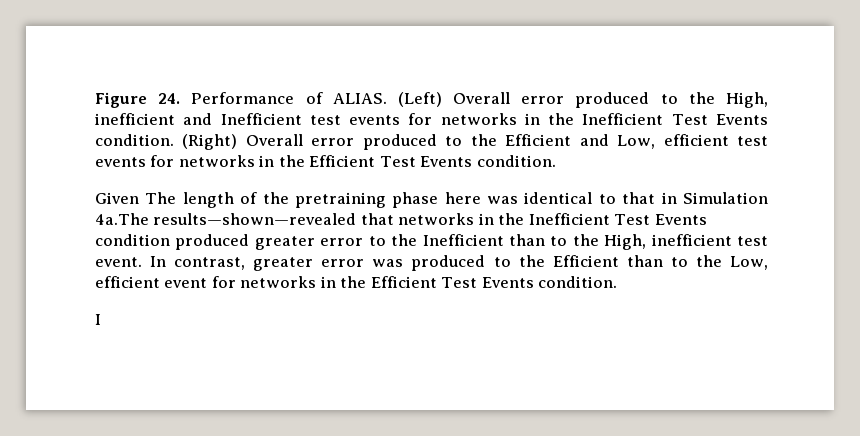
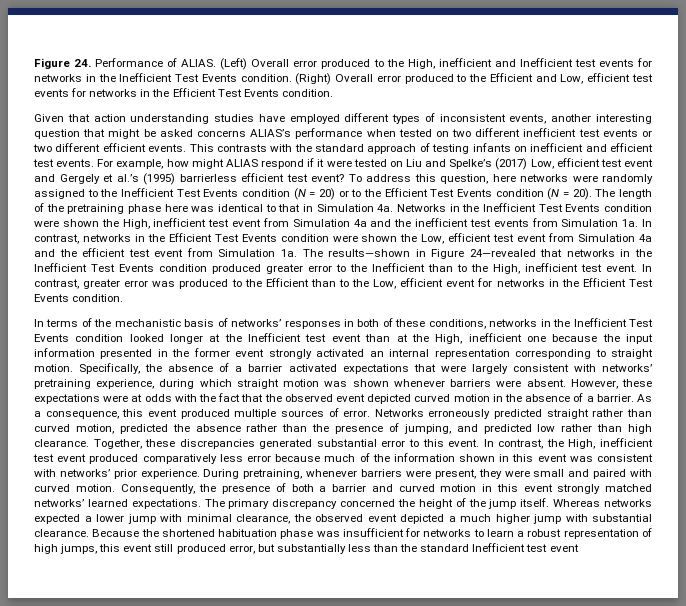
(139, 198) none -> [67,113,652,124] [34,128,652,139] [33,143,653,154] [33,158,653,170] [34,173,653,185] [34,188,592,200] that action understanding studies have employed different types of inconsistent events, another interesting question that might be asked concerns ALIAS’s performance when tested on two different inefficient test events or two different efficient events. This contrasts with the standard approach of testing infants on inefficient and efficient test events. For example, how might ALIAS respond if it were tested on Liu and Spelke’s (2017) Low, efficient test event and Gergely et al.’s (1995) barrierless efficient test event? To address this question, here networks were randomly assigned to the Inefficient Test Events condition (N = 20) or to the Efficient Test Events condition (N = 20).
[95,213,357,225] 4a.The results—shown—revealed -> [377,203,652,212] [34,218,652,229] [34,233,652,244] [34,248,536,259] 4a. Networks in the Inefficient Test Events condition were shown the High, inefficient test event from Simulation 4a and the inefficient test events from Simulation 1a. In contrast, networks in the Efficient Test Events condition were shown the Low, efficient test event from Simulation 4a and the efficient test event from Simulation 1a. The results—shown in Figure 24—revealed
[95,314,101,325] I -> [34,318,654,329] [34,333,654,344] [34,348,653,359] [34,363,652,374] [34,379,652,389] [34,393,652,404] [34,408,652,419] [34,423,652,434] [34,438,653,449] [33,453,653,464] [34,469,653,479] [34,483,652,494] [34,498,652,509] [34,514,652,524] [34,528,652,539] [34,543,579,554] In terms of the mechanistic basis of networks’ responses in both of these conditions, networks in the Inefficient Test Events condition looked longer at the Inefficient test event than at the High, inefficient one because the input information presented in the former event strongly activated an internal representation corresponding to straight motion. Specifically, the absence of a barrier activated expectations that were largely consistent with networks’ pretraining experience, during which straight motion was shown whenever barriers were absent. However, these expectations were at odds with the fact that the observed event depicted curved motion in the absence of a barrier. As a consequence, this event produced multiple sources of error. Networks erroneously predicted straight rather than curved motion, predicted the absence rather than the presence of jumping, and predicted low rather than high clearance. Together, these discrepancies generated substantial error to this event. In contrast, the High, inefficient test event produced comparatively less error because much of the information shown in this event was consistent with networks’ prior experience. During pretraining, whenever barriers were present, they were small and paired with curved motion. Consequently, the presence of both a barrier and curved motion in this event strongly matched networks’ learned expectations. The primary discrepancy concerned the height of the jump itself. Whereas networks expected a lower jump with minimal clearance, the observed event depicted a much higher jump with substantial clearance. Because the shortened habituation phase was insufficient for networks to learn a robust representation of high jumps, this event still produced error, but substantially less than the standard Inefficient test event

